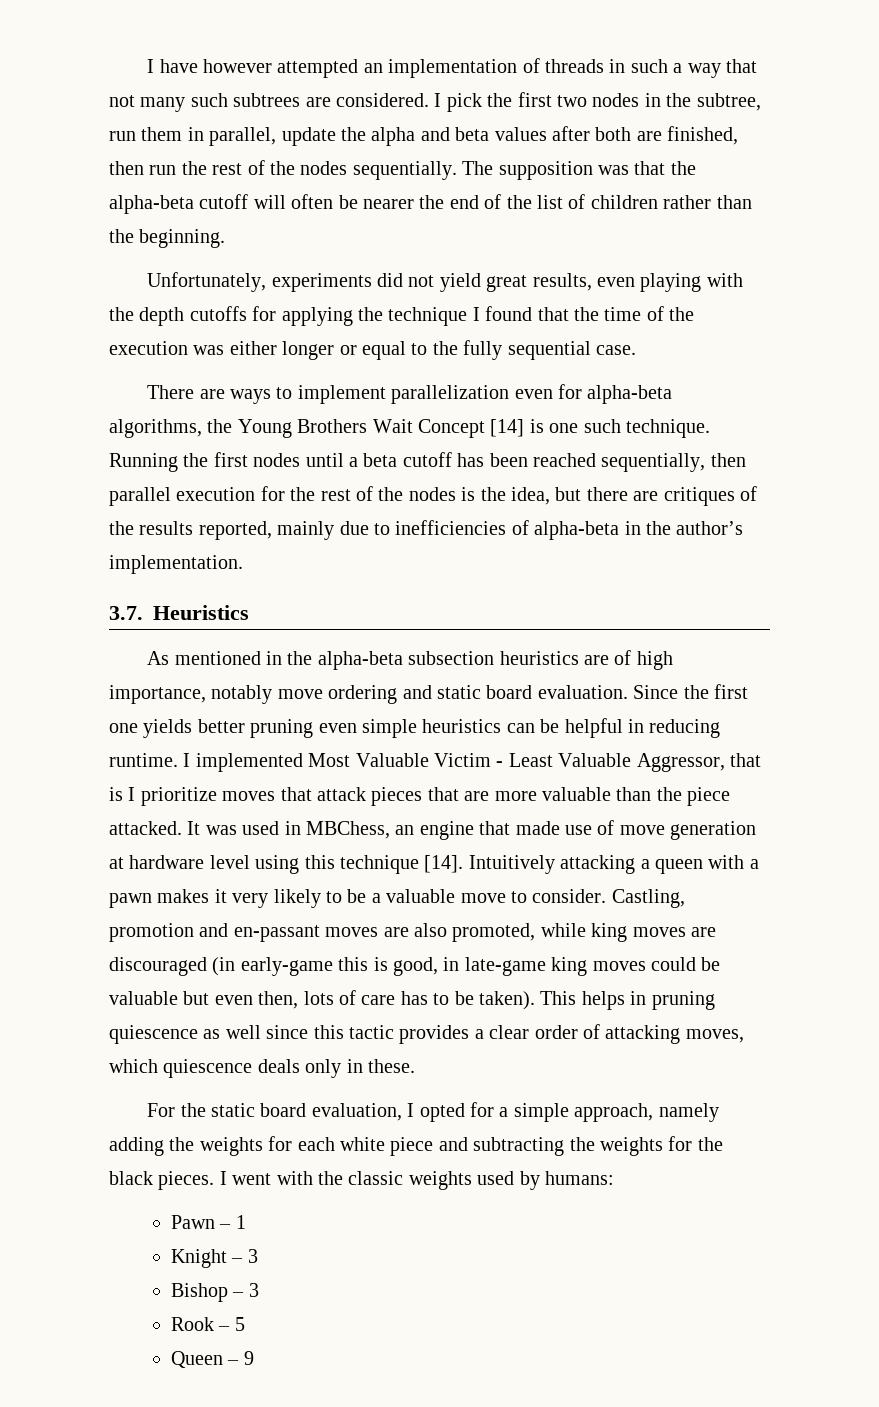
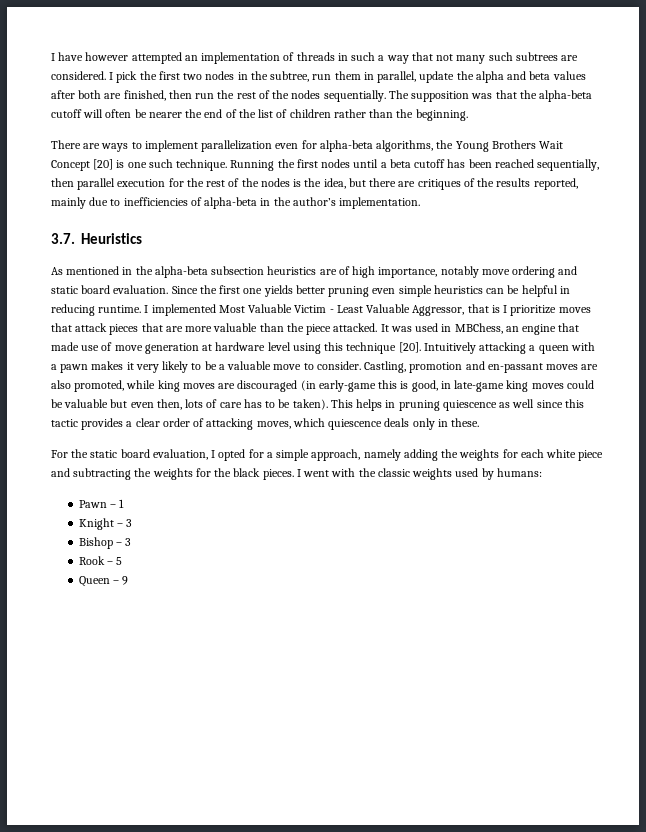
[147,272,743,292] [109,306,695,326] [109,340,636,360] // Unfortunately, experiments did not yield great results, even playing with the depth cutoffs for applying the technique I found that the time of the execution was either longer or equal to the fully sequential case. -> (468, 115) none
[490,419,525,437] [14] -> [93,159,114,170] [20]
[424,855,464,873] [14]. -> [398,342,421,353] [20].

